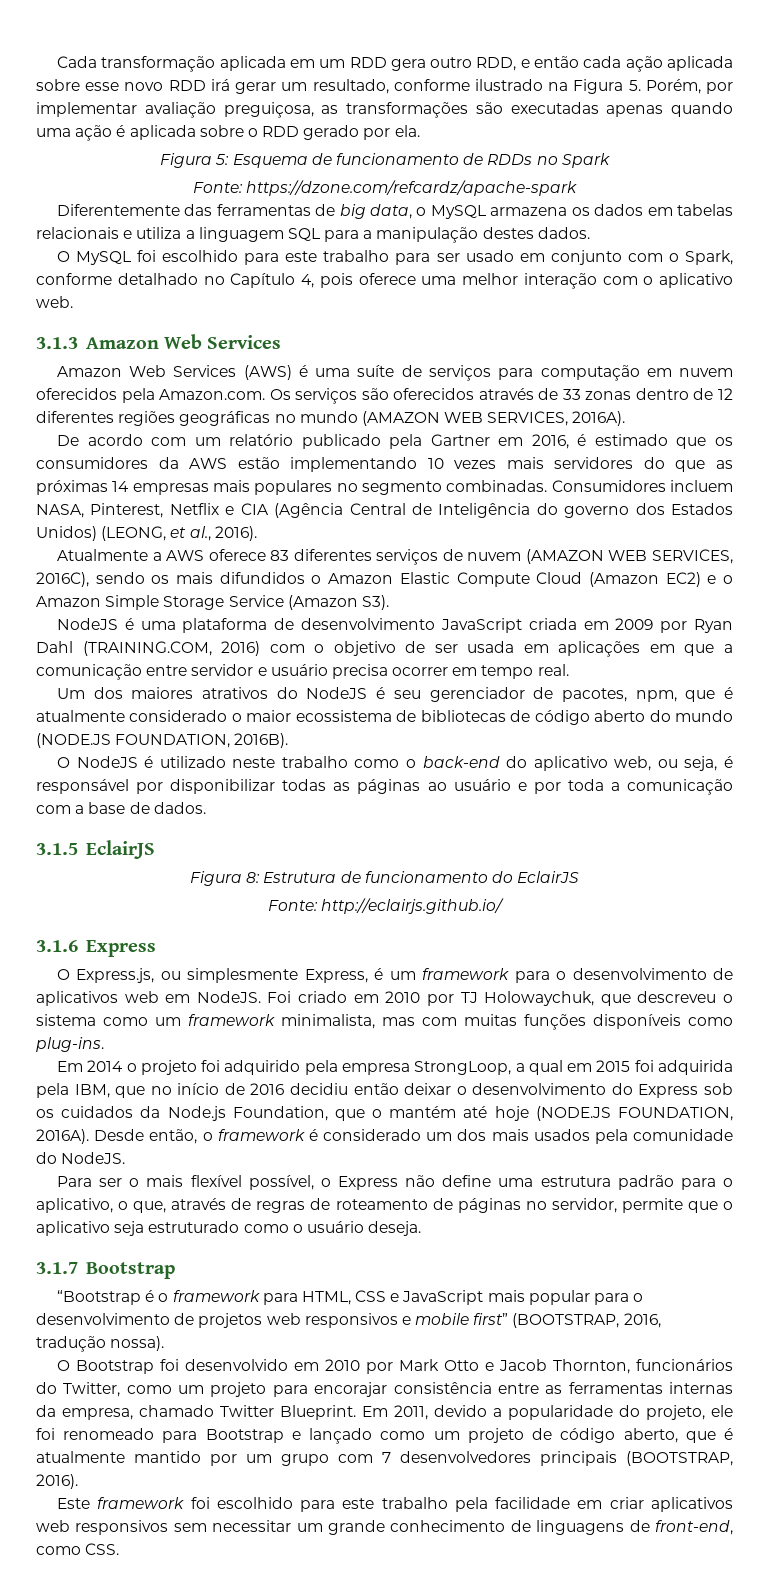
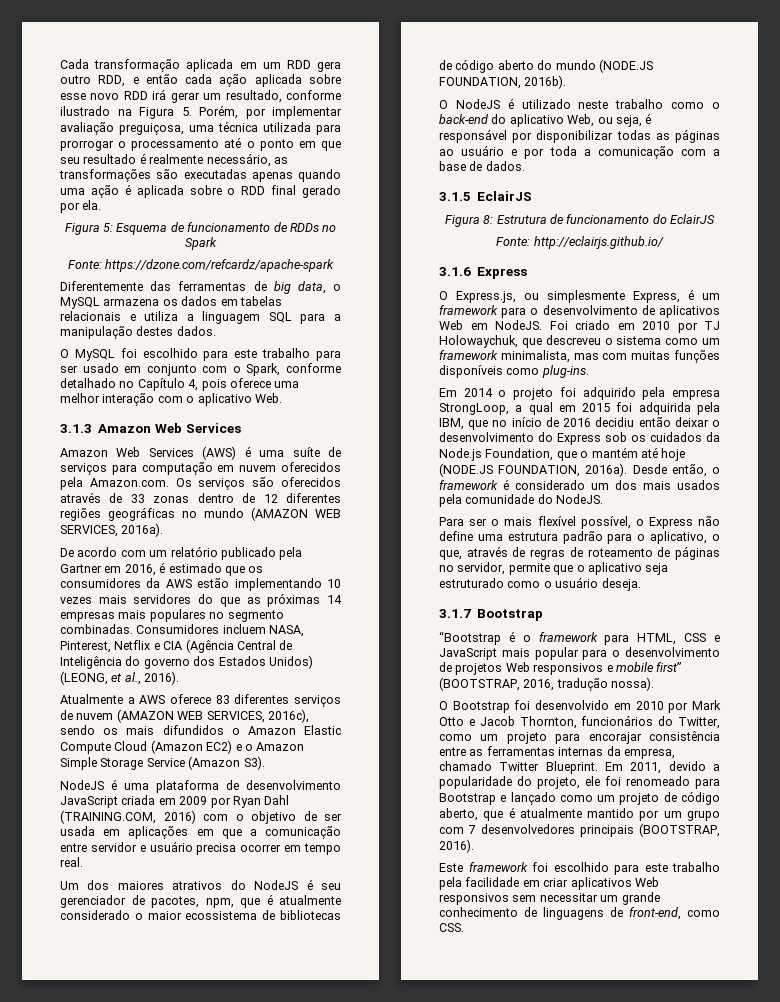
(314, 110) none -> [189,121,341,135] [60,137,341,151] [60,153,271,167] uma técnica utilizada para prorrogar o processamento até o ponto em que seu resultado é realmente necessário,
(300, 131) none -> [271,185,297,195] final
[36,296,73,308] web. -> [254,393,282,403] Web.
[572,411,626,426] 2016A). -> [121,523,164,537] 2016a).
[36,572,89,587] 2016C), -> [267,709,309,723] 2016c),
[234,733,289,748] 2016B). -> [524,75,567,89] 2016b).
[614,756,652,771] web, -> [567,114,595,127] Web,
[124,991,159,1003] web -> [439,320,463,330] Web
[36,1129,89,1144] 2016A). -> [585,463,628,477] 2016a).
[266,1313,301,1325] web -> [505,662,530,672] Web
[36,1520,70,1532] web -> [634,877,659,887] Web

